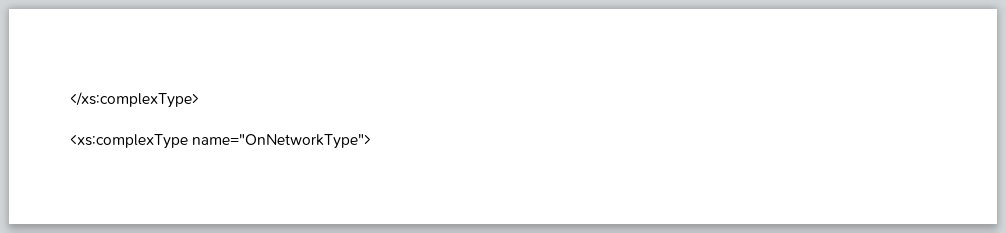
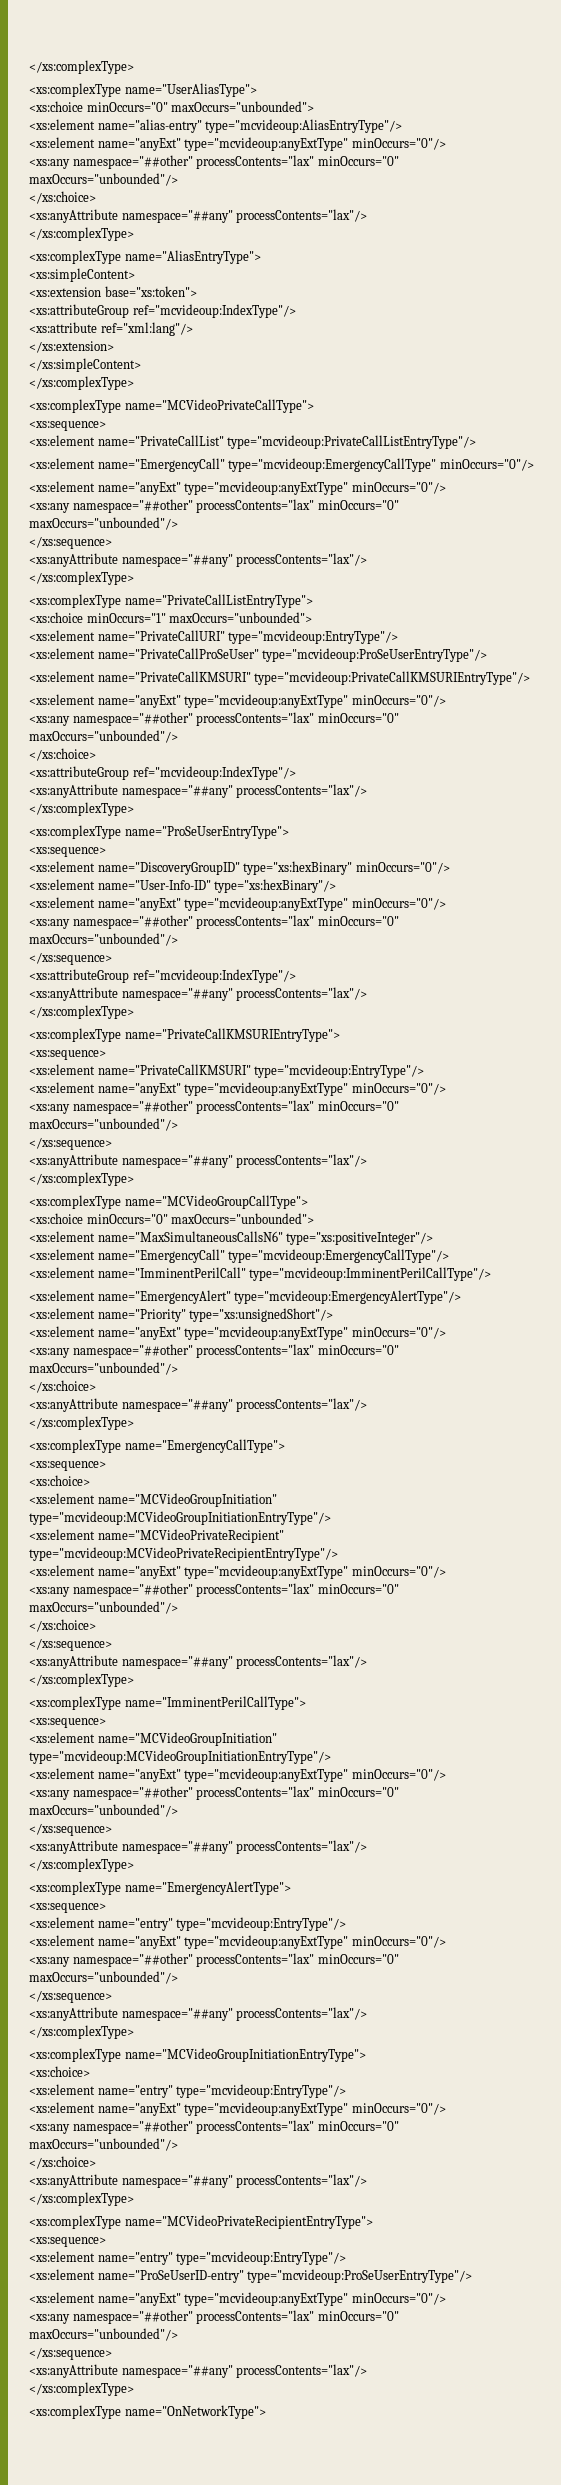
[70,92,199,108] </xs:complexType> -> [29,60,134,74] [29,83,257,97] [29,101,315,112] [29,119,403,133] [29,137,446,151] [29,155,399,169] [29,173,178,186] [29,191,96,204] [29,209,368,223] [29,227,134,241] [29,250,261,264] [29,268,135,282] [29,286,197,297] [29,304,296,318] [29,322,193,336] [29,341,114,353] [29,358,141,372] [29,376,134,390] [29,399,314,413] [29,421,106,431] [29,435,477,449] [29,458,534,472] [29,481,446,495] [29,499,399,513] [29,517,178,530] [29,536,112,549] [29,553,368,567] [29,571,134,585] [29,594,313,608] [29,612,313,623] [29,630,399,644] [29,648,488,662] [29,671,531,685] [29,694,446,708] [29,712,399,726] [29,730,178,743] [29,748,96,761] [29,766,296,780] [29,784,368,798] [29,802,134,816] [29,825,289,839] [29,847,106,857] [29,861,450,875] [29,879,337,893] [29,897,446,911] [29,915,399,929] [29,933,178,946] [29,952,112,965] [29,969,296,983] [29,987,368,1001] [29,1005,134,1019] [29,1028,340,1042] [29,1050,106,1060] [29,1064,425,1078] [29,1082,446,1096] [29,1100,399,1114] [29,1118,178,1131] [29,1137,112,1150] [29,1154,368,1168] [29,1172,134,1186] [29,1195,308,1209] [29,1213,315,1224] [29,1231,434,1245] [29,1249,450,1263] [29,1267,492,1281] [29,1290,462,1304] [29,1308,334,1322] [29,1326,446,1340] [29,1344,399,1358] [29,1362,178,1375] [29,1380,96,1393] [29,1398,368,1412] [29,1416,134,1430] [29,1439,285,1453] [29,1461,106,1471] [29,1475,90,1486] [29,1493,277,1507] [29,1511,331,1525] [29,1529,284,1543] [29,1547,338,1561] [29,1565,446,1579] [29,1583,399,1597] [29,1601,178,1614] [29,1619,96,1632] [29,1638,112,1651] [29,1655,368,1669] [29,1673,134,1687] [29,1696,306,1710] [29,1718,106,1728] [29,1732,277,1746] [29,1750,331,1764] [29,1768,446,1782] [29,1786,399,1800] [29,1804,178,1817] [29,1823,112,1836] [29,1840,368,1854] [29,1858,134,1872] [29,1881,291,1895] [29,1903,106,1913] [29,1917,347,1931] [29,1935,446,1949] [29,1953,399,1967] [29,1971,178,1984] [29,1990,112,2003] [29,2007,368,2021] [29,2025,134,2039] [29,2048,366,2062] [29,2066,90,2077] [29,2084,347,2098] [29,2102,446,2116] [29,2120,399,2134] [29,2138,178,2151] [29,2156,96,2169] [29,2174,368,2188] [29,2192,134,2206] [29,2215,373,2229] [29,2237,106,2247] [29,2251,347,2265] [29,2269,473,2283] [29,2292,446,2306] [29,2310,399,2324] [29,2328,178,2341] [29,2347,112,2360] [29,2364,368,2378] [29,2382,134,2396] </xs:complexType> // <xs:complexType name="UserAliasType"> // <xs:choice minOccurs="0" maxOccurs="unbounded"> // <xs:element name="alias-entry" type="mcvideoup:AliasEntryType"/> // <xs:element name="anyExt" type="mcvideoup:anyExtType" minOccurs="0"/> // <xs:any namespace="##other" processContents="lax" minOccurs="0" maxOccurs="unbounded"/> // </xs:choice> // <xs:anyAttribute namespace="##any" processContents="lax"/> // </xs:complexType> // <xs:complexType name="AliasEntryType"> // <xs:simpleContent> // <xs:extension base="xs:token"> // <xs:attributeGroup ref="mcvideoup:IndexType"/> // <xs:attribute ref="xml:lang"/> // </xs:extension> // </xs:simpleContent> // </xs:complexType> // <xs:complexType name="MCVideoPrivateCallType"> // <xs:sequence> // <xs:element name="PrivateCallList" type="mcvideoup:PrivateCallListEntryType"/> // <xs:element name="EmergencyCall" type="mcvideoup:EmergencyCallType" minOccurs="0"/> // <xs:element name="anyExt" type="mcvideoup:anyExtType" minOccurs="0"/> // <xs:any namespace="##other" processContents="lax" minOccurs="0" maxOccurs="unbounded"/> // </xs:sequence> // <xs:anyAttribute namespace="##any" processContents="lax"/> // </xs:complexType> // <xs:complexType name="PrivateCallListEntryType"> // <xs:choice minOccurs="1" maxOccurs="unbounded"> // <xs:element name="PrivateCallURI" type="mcvideoup:EntryType"/> // <xs:element name="PrivateCallProSeUser" type="mcvideoup:ProSeUserEntryType"/> // <xs:element name="PrivateCallKMSURI" type="mcvideoup:PrivateCallKMSURIEntryType"/> // <xs:element name="anyExt" type="mcvideoup:anyExtType" minOccurs="0"/> // <xs:any namespace="##other" processContents="lax" minOccurs="0" maxOccurs="unbounded"/> // </xs:choice> // <xs:attributeGroup ref="mcvideoup:IndexType"/> // <xs:anyAttribute namespace="##any" processContents="lax"/> // </xs:complexType> // <xs:complexType name="ProSeUserEntryType"> // <xs:sequence> // <xs:element name="DiscoveryGroupID" type="xs:hexBinary" minOccurs="0"/> // <xs:element name="User-Info-ID" type="xs:hexBinary"/> // <xs:element name="anyExt" type="mcvideoup:anyExtType" minOccurs="0"/> // <xs:any namespace="##other" processContents="lax" minOccurs="0" maxOccurs="unbounded"/> // </xs:sequence> // <xs:attributeGroup ref="mcvideoup:IndexType"/> // <xs:anyAttribute namespace="##any" processContents="lax"/> // </xs:complexType> // <xs:complexType name="PrivateCallKMSURIEntryType"> // <xs:sequence> // <xs:element name="PrivateCallKMSURI" type="mcvideoup:EntryType"/> // <xs:element name="anyExt" type="mcvideoup:anyExtType" minOccurs="0"/> // <xs:any namespace="##other" processContents="lax" minOccurs="0" maxOccurs="unbounded"/> // </xs:sequence> // <xs:anyAttribute namespace="##any" processContents="lax"/> // </xs:complexType> // <xs:complexType name="MCVideoGroupCallType"> // <xs:choice minOccurs="0" maxOccurs="unbounded"> // <xs:element name="MaxSimultaneousCallsN6" type="xs:positiveInteger"/> // <xs:element name="EmergencyCall" type="mcvideoup:EmergencyCallType"/> // <xs:element name="ImminentPerilCall" type="mcvideoup:ImminentPerilCallType"/> // <xs:element name="EmergencyAlert" type="mcvideoup:EmergencyAlertType"/> // <xs:element name="Priority" type="xs:unsignedShort"/> // <xs:element name="anyExt" type="mcvideoup:anyExtType" minOccurs="0"/> // <xs:any namespace="##other" processContents="lax" minOccurs="0" maxOccurs="unbounded"/> // </xs:choice> // <xs:anyAttribute namespace="##any" processContents="lax"/> // </xs:complexType> // <xs:complexType name="EmergencyCallType"> // <xs:sequence> // <xs:choice> // <xs:element name="MCVideoGroupInitiation" type="mcvideoup:MCVideoGroupInitiationEntryType"/> // <xs:element name="MCVideoPrivateRecipient" type="mcvideoup:MCVideoPrivateRecipientEntryType"/> // <xs:element name="anyExt" type="mcvideoup:anyExtType" minOccurs="0"/> // <xs:any namespace="##other" processContents="lax" minOccurs="0" maxOccurs="unbounded"/> // </xs:choice> // </xs:sequence> // <xs:anyAttribute namespace="##any" processContents="lax"/> // </xs:complexType> // <xs:complexType name="ImminentPerilCallType"> // <xs:sequence> // <xs:element name="MCVideoGroupInitiation" type="mcvideoup:MCVideoGroupInitiationEntryType"/> // <xs:element name="anyExt" type="mcvideoup:anyExtType" minOccurs="0"/> // <xs:any namespace="##other" processContents="lax" minOccurs="0" maxOccurs="unbounded"/> // </xs:sequence> // <xs:anyAttribute namespace="##any" processContents="lax"/> // </xs:complexType> // <xs:complexType name="EmergencyAlertType"> // <xs:sequence> // <xs:element name="entry" type="mcvideoup:EntryType"/> // <xs:element name="anyExt" type="mcvideoup:anyExtType" minOccurs="0"/> // <xs:any namespace="##other" processContents="lax" minOccurs="0" maxOccurs="unbounded"/> // </xs:sequence> // <xs:anyAttribute namespace="##any" processContents="lax"/> // </xs:complexType> // <xs:complexType name="MCVideoGroupInitiationEntryType"> // <xs:choice> // <xs:element name="entry" type="mcvideoup:EntryType"/> // <xs:element name="anyExt" type="mcvideoup:anyExtType" minOccurs="0"/> // <xs:any namespace="##other" processContents="lax" minOccurs="0" maxOccurs="unbounded"/> // </xs:choice> // <xs:anyAttribute namespace="##any" processContents="lax"/> // </xs:complexType> // <xs:complexType name="MCVideoPrivateRecipientEntryType"> // <xs:sequence> // <xs:element name="entry" type="mcvideoup:EntryType"/> // <xs:element name="ProSeUserID-entry" type="mcvideoup:ProSeUserEntryType"/> // <xs:element name="anyExt" type="mcvideoup:anyExtType" minOccurs="0"/> // <xs:any namespace="##other" processContents="lax" minOccurs="0" maxOccurs="unbounded"/> // </xs:sequence> // <xs:anyAttribute namespace="##any" processContents="lax"/> // </xs:complexType>

